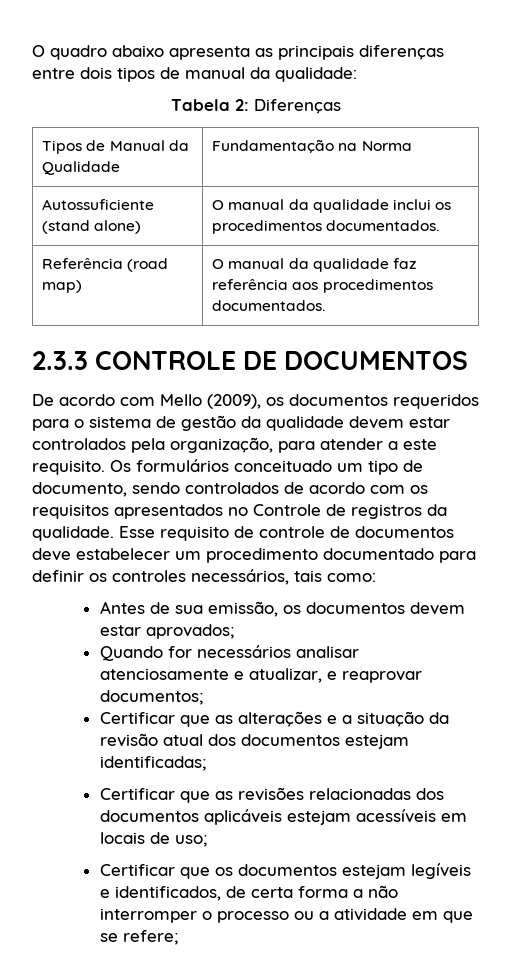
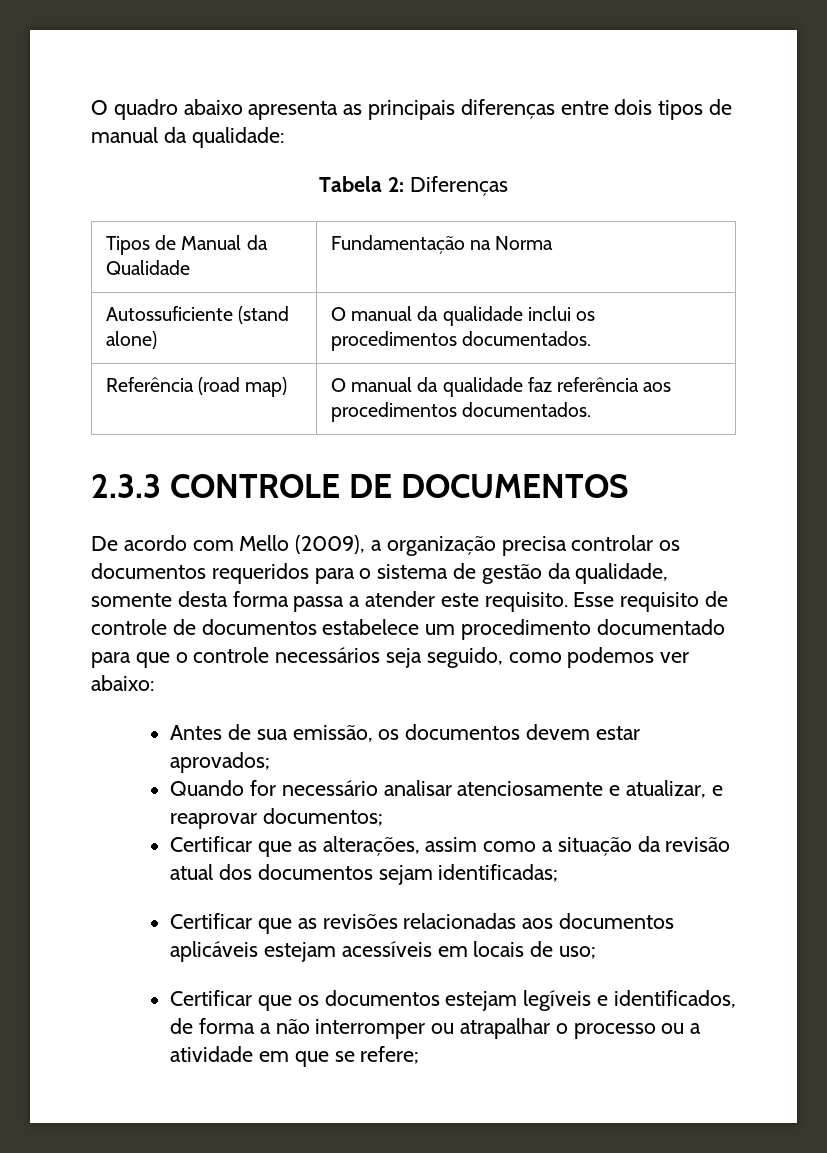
(261, 401) none -> [371,535,654,556] a organização precisa controlar
[266,416,450,431] [32,437,437,453] [32,459,423,475] [32,482,428,497] [32,504,447,519] [32,526,114,541] qualidade devem estar controlados pela organização, para atender a este requisito. Os formulários conceituado um tipo de documento, sendo controlados de acordo com os requisitos apresentados no Controle de registros da qualidade. -> [575,563,669,584] [91,591,568,612] qualidade, somente desta forma passa a atender este requisito.
[32,548,170,561] deve estabelecer -> [322,619,420,635] estabelece
[32,569,376,585] definir os controles necessários, tais como: -> [135,647,690,668] [91,675,154,691] que o controle necessários seja seguido, como podemos ver abaixo:
[196,645,291,658] necessários -> [281,780,378,796] necessário
[237,711,337,727] alterações e -> [322,836,537,856] alterações, assim como
[344,734,409,749] estejam -> [378,865,433,885] sejam
[415,788,444,800] dos -> [522,918,554,929] aos
[250,887,293,898] certa -> (194, 1026) none
(197, 915) none -> [431,1018,550,1039] ou atrapalhar

